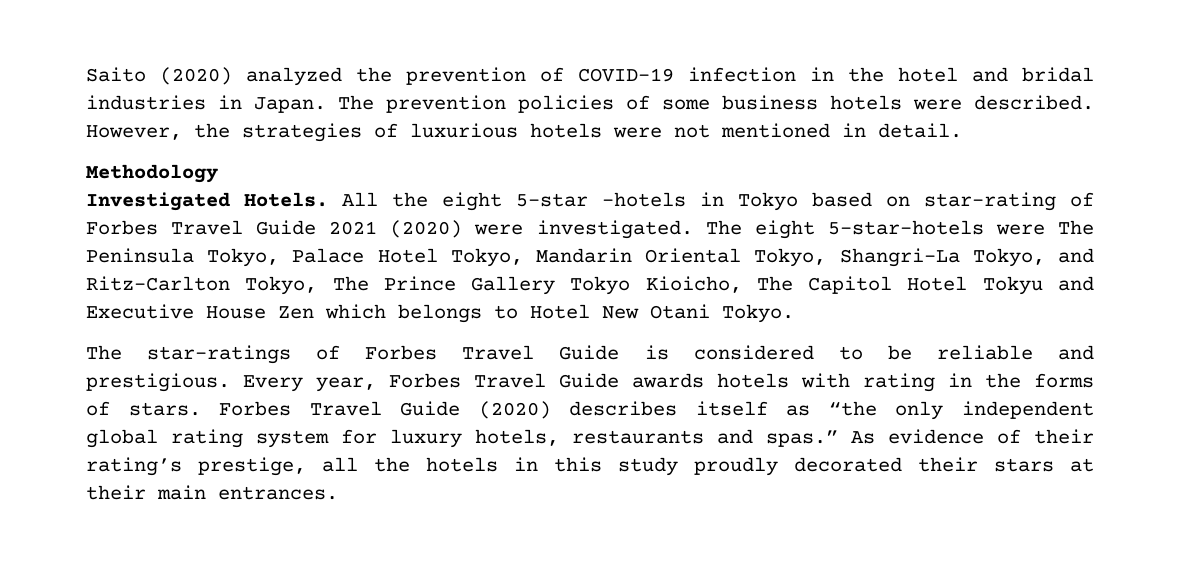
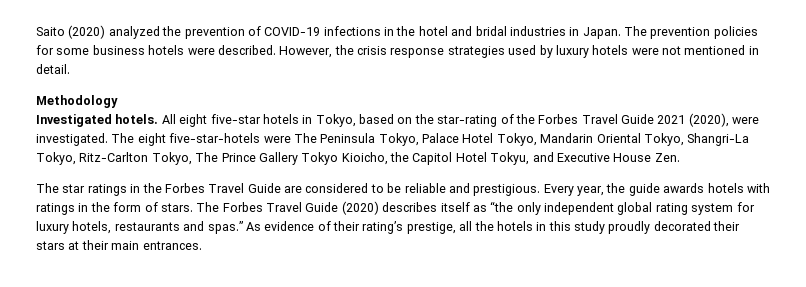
[688,67,796,82] infection -> [323,26,381,36] infections
[626,95,650,110] of -> [36,45,54,55] for
[242,123,518,142] strategies of luxurious -> [357,45,589,58] crisis response strategies used by luxury
[244,192,798,211] Hotels. All the eight 5-star -hotels in Tokyo -> [115,114,356,127] hotels. All eight five-star hotels in Tokyo,
(910, 201) none -> [414,114,434,124] the
(1094, 199) none -> [515,114,535,124] the
[390,220,463,238] (2020) -> [688,113,729,127] (2020),
[827,220,984,235] 5-star-hotels -> [169,133,261,143] five-star-hotels
[1058,248,1095,263] and -> (76, 158) none
[756,276,793,291] The -> [390,152,409,162] the
[982,276,1043,295] Tokyu -> [490,152,530,165] Tokyu,
[278,304,794,323] [86,345,669,364] Zen which belongs to Hotel New Otani Tokyo. // The star-ratings of Forbes Travel Guide is -> [654,153,680,162] [36,183,302,196] Zen. // The star ratings in the Forbes Travel Guide are
[389,373,619,388] Forbes Travel Guide -> [606,183,660,196] the guide
[863,373,1094,392] rating in the forms -> [36,202,142,215] ratings in the form
(201, 409) none -> [196,202,220,212] The

